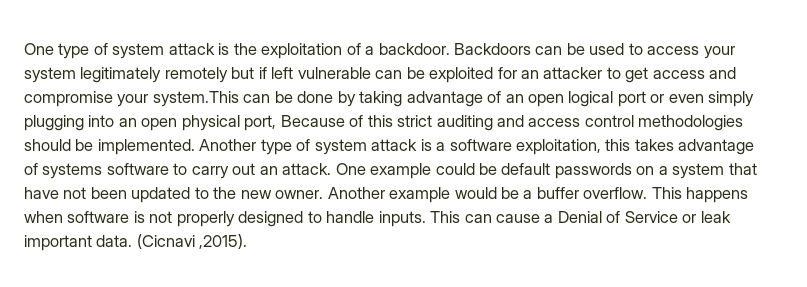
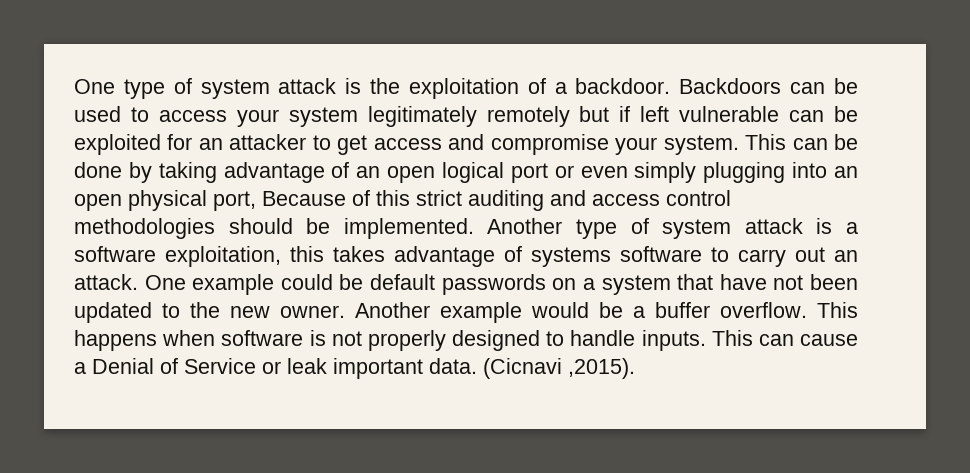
[152,91,239,107] system.This -> [663,134,787,155] system. This

